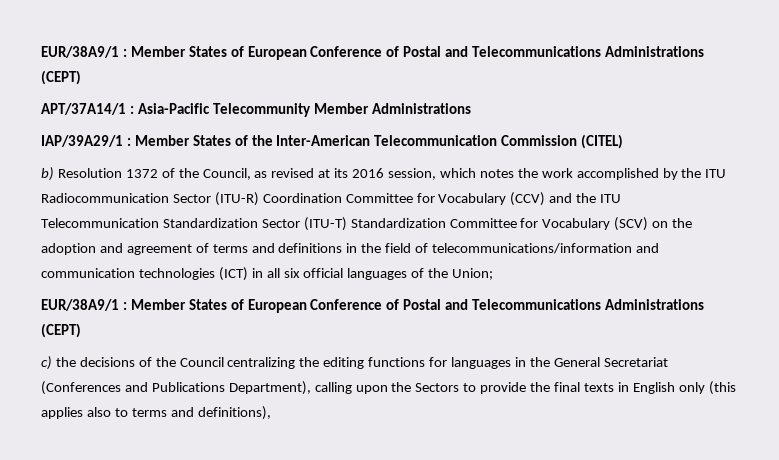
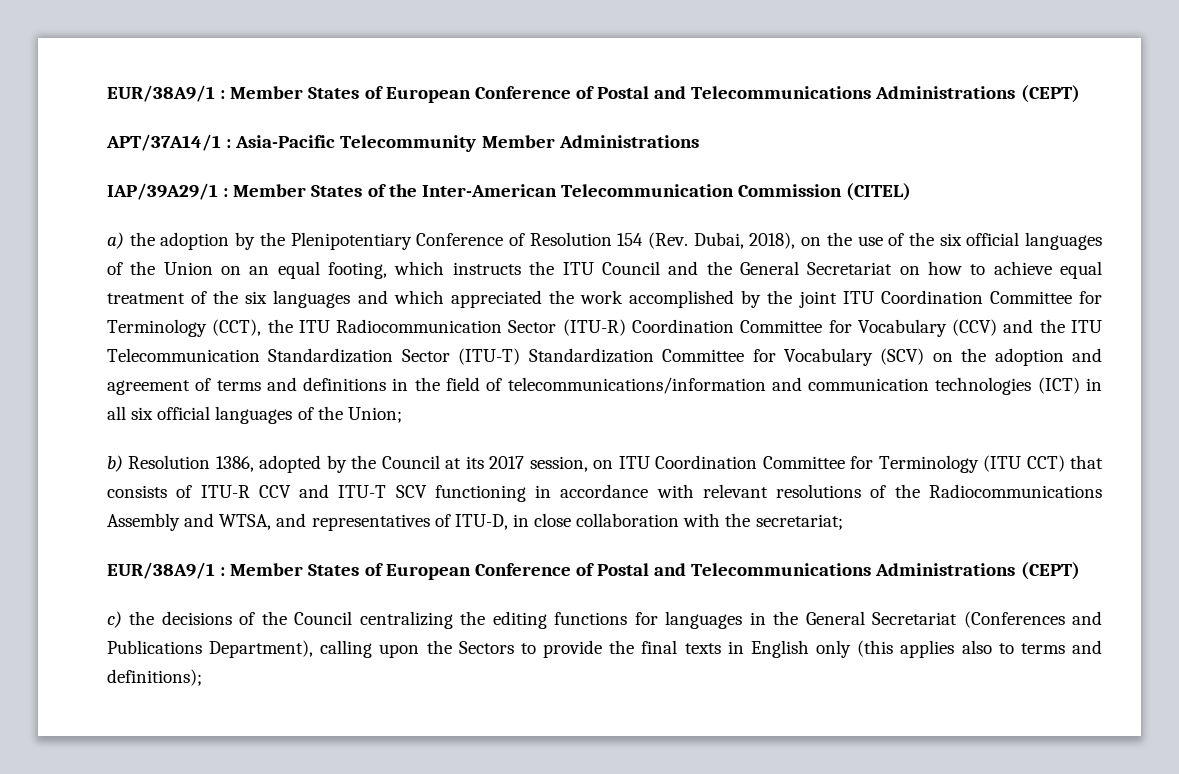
[41,167,514,181] b) Resolution 1372 of the Council, as revised at its 2016 session, which notes -> [107,232,1103,250] [107,261,1103,279] [107,290,542,308] a) the adoption by the Plenipotentiary Conference of Resolution 154 (Rev. Dubai, 2018), on the use of the six official languages of the Union on an equal footing, which instructs the ITU Council and the General Secretariat on how to achieve equal treatment of the six languages and which appreciated
(702, 173) none -> [798,290,1102,308] [107,319,293,337] joint ITU Coordination Committee for Terminology (CCT), the
(494, 274) none -> [107,455,1103,473] [107,484,1102,502] [107,513,843,531] // b) Resolution 1386, adopted by the Council at its 2017 session, on ITU Coordination Committee for Terminology (ITU CCT) that consists of ITU-R CCV and ITU-T SCV functioning in accordance with relevant resolutions of the Radiocommunications Assembly and WTSA, and representatives of ITU-D, in close collaboration with the secretariat;
[197,406,271,420] definitions), -> [107,669,202,686] definitions);

